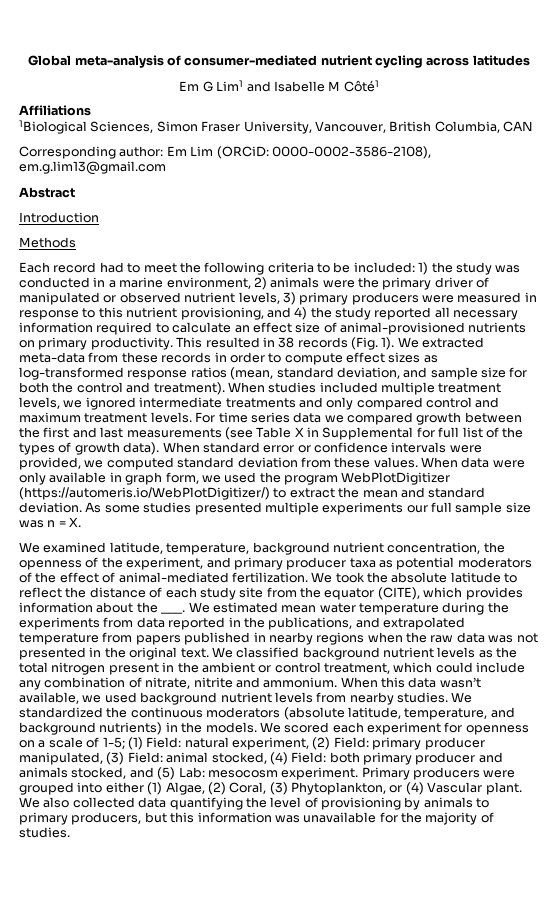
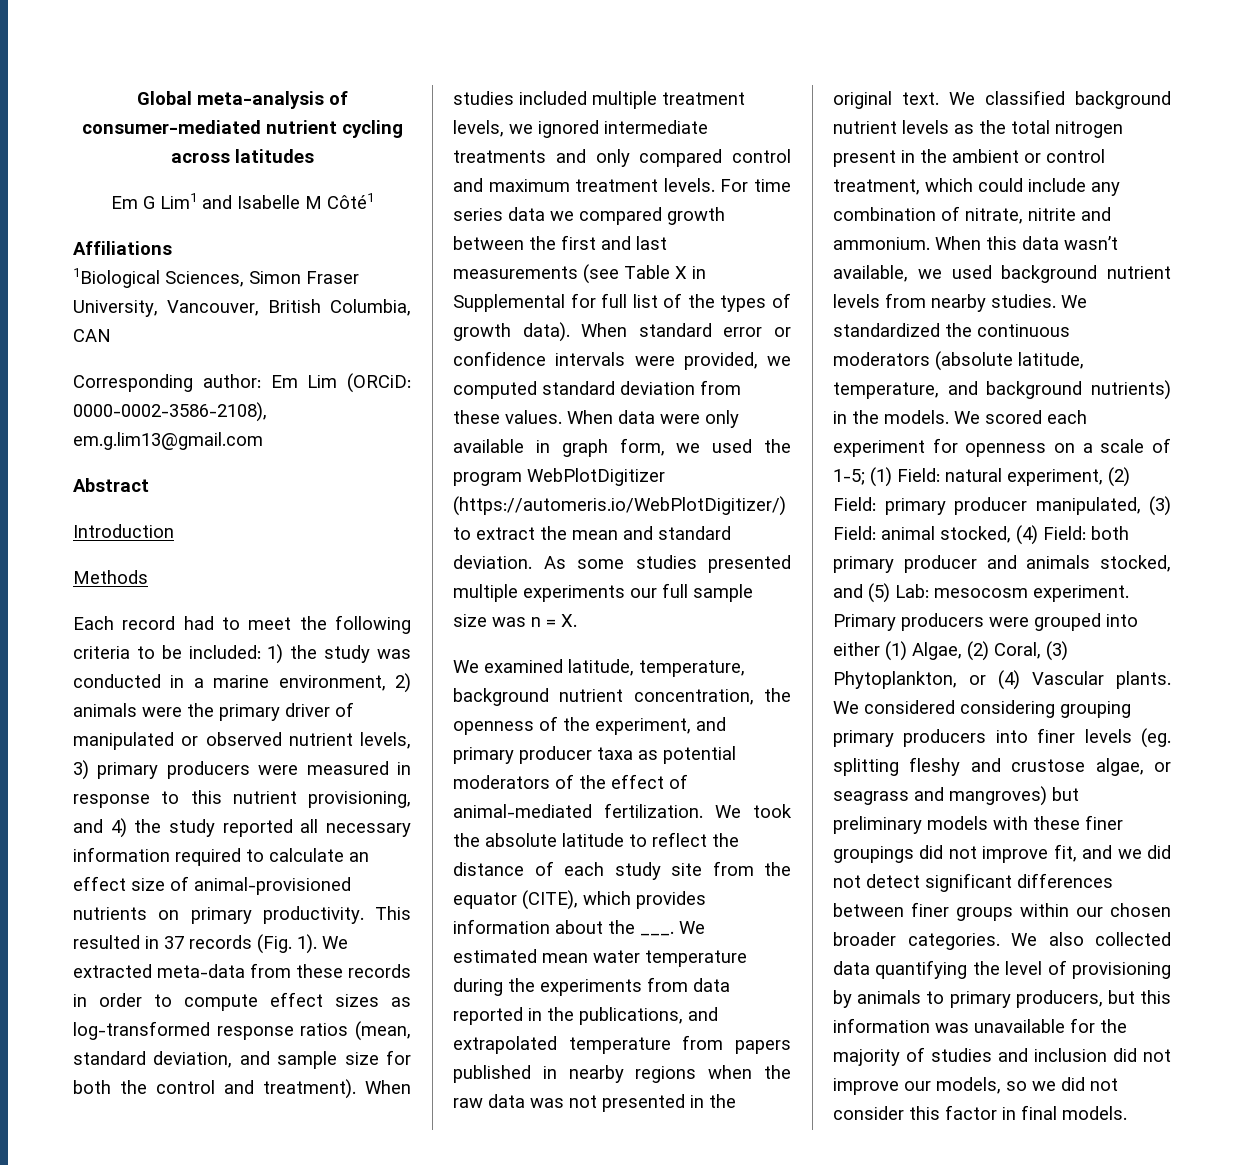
[278,337,295,348] 38 -> [164,936,184,949] 37
[485,782,522,795] plant. -> [1116,671,1171,689] [833,700,1131,718] [833,728,1171,748] [833,757,1171,776] [833,786,1079,806] [833,815,1123,834] [833,844,1171,863] [833,873,1113,892] [833,902,1171,921] [833,932,1000,950] plants. We considered considering grouping primary producers into finer levels (eg. splitting fleshy and crustose algae, or seagrass and mangroves) but preliminary models with these finer groupings did not improve fit, and we did not detect significant differences between finer groups within our chosen broader categories.
[19,827,70,838] studies. -> [931,1048,1171,1062] [833,1077,1118,1095] [833,1105,1127,1120] studies and inclusion did not improve our models, so we did not consider this factor in final models.

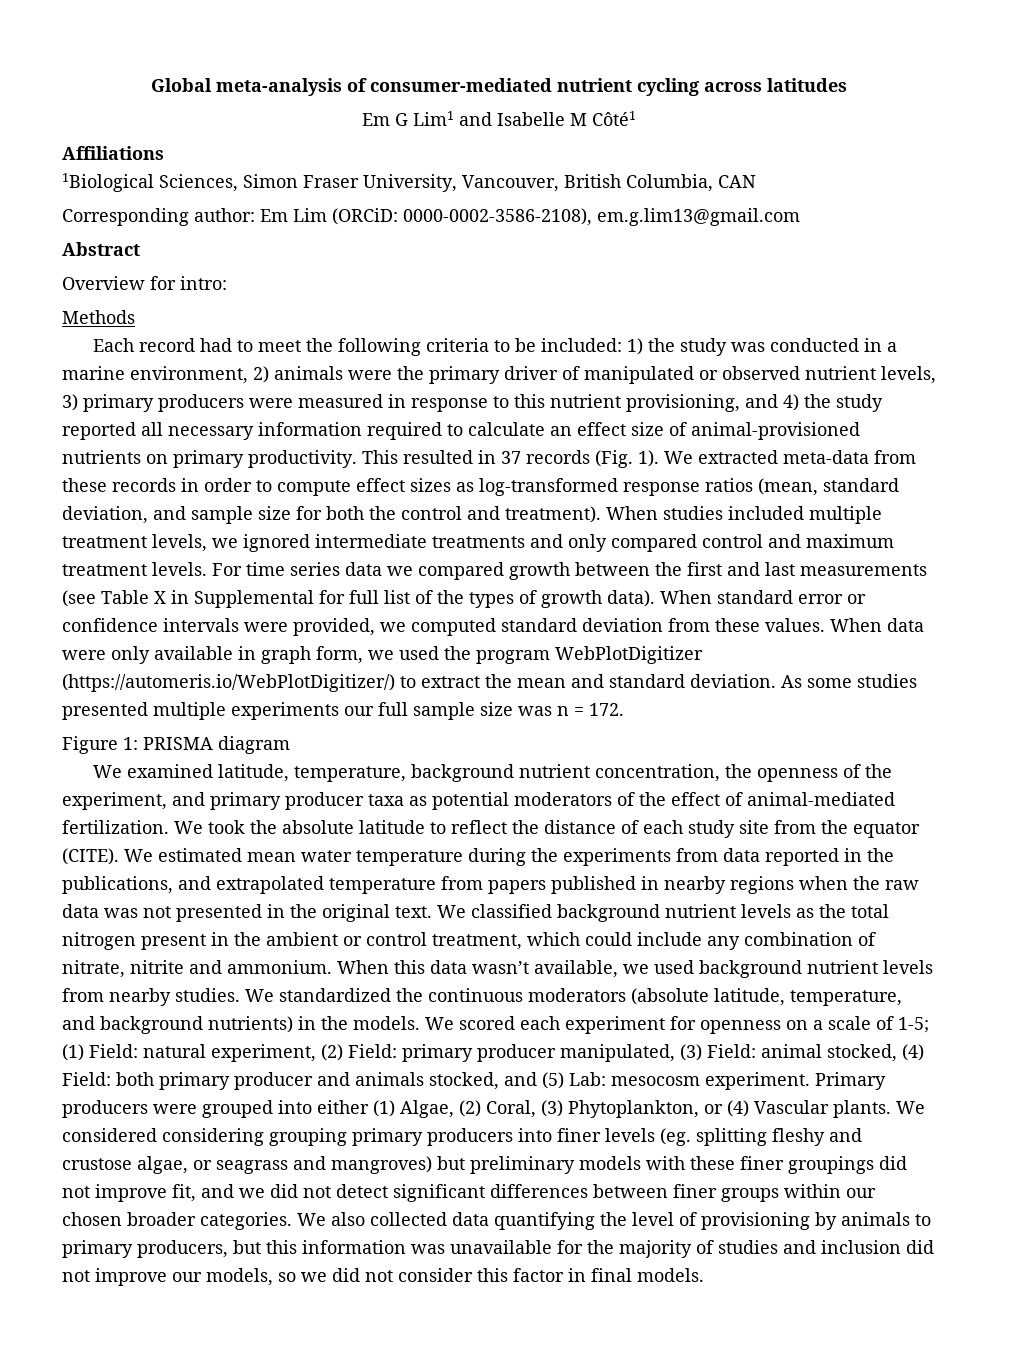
[73,524,174,538] Introduction -> [62,276,227,290] Overview for intro:
[561,614,577,627] X. -> [589,703,624,716] [62,736,290,754] 172. // Figure 1: PRISMA diagram
[522,890,706,910] [453,919,674,936] (CITE), which provides information about the ___. -> [62,848,119,865] (CITE).

